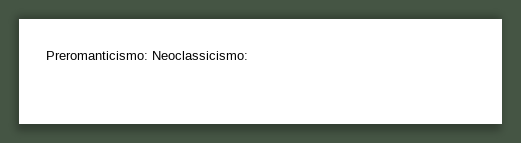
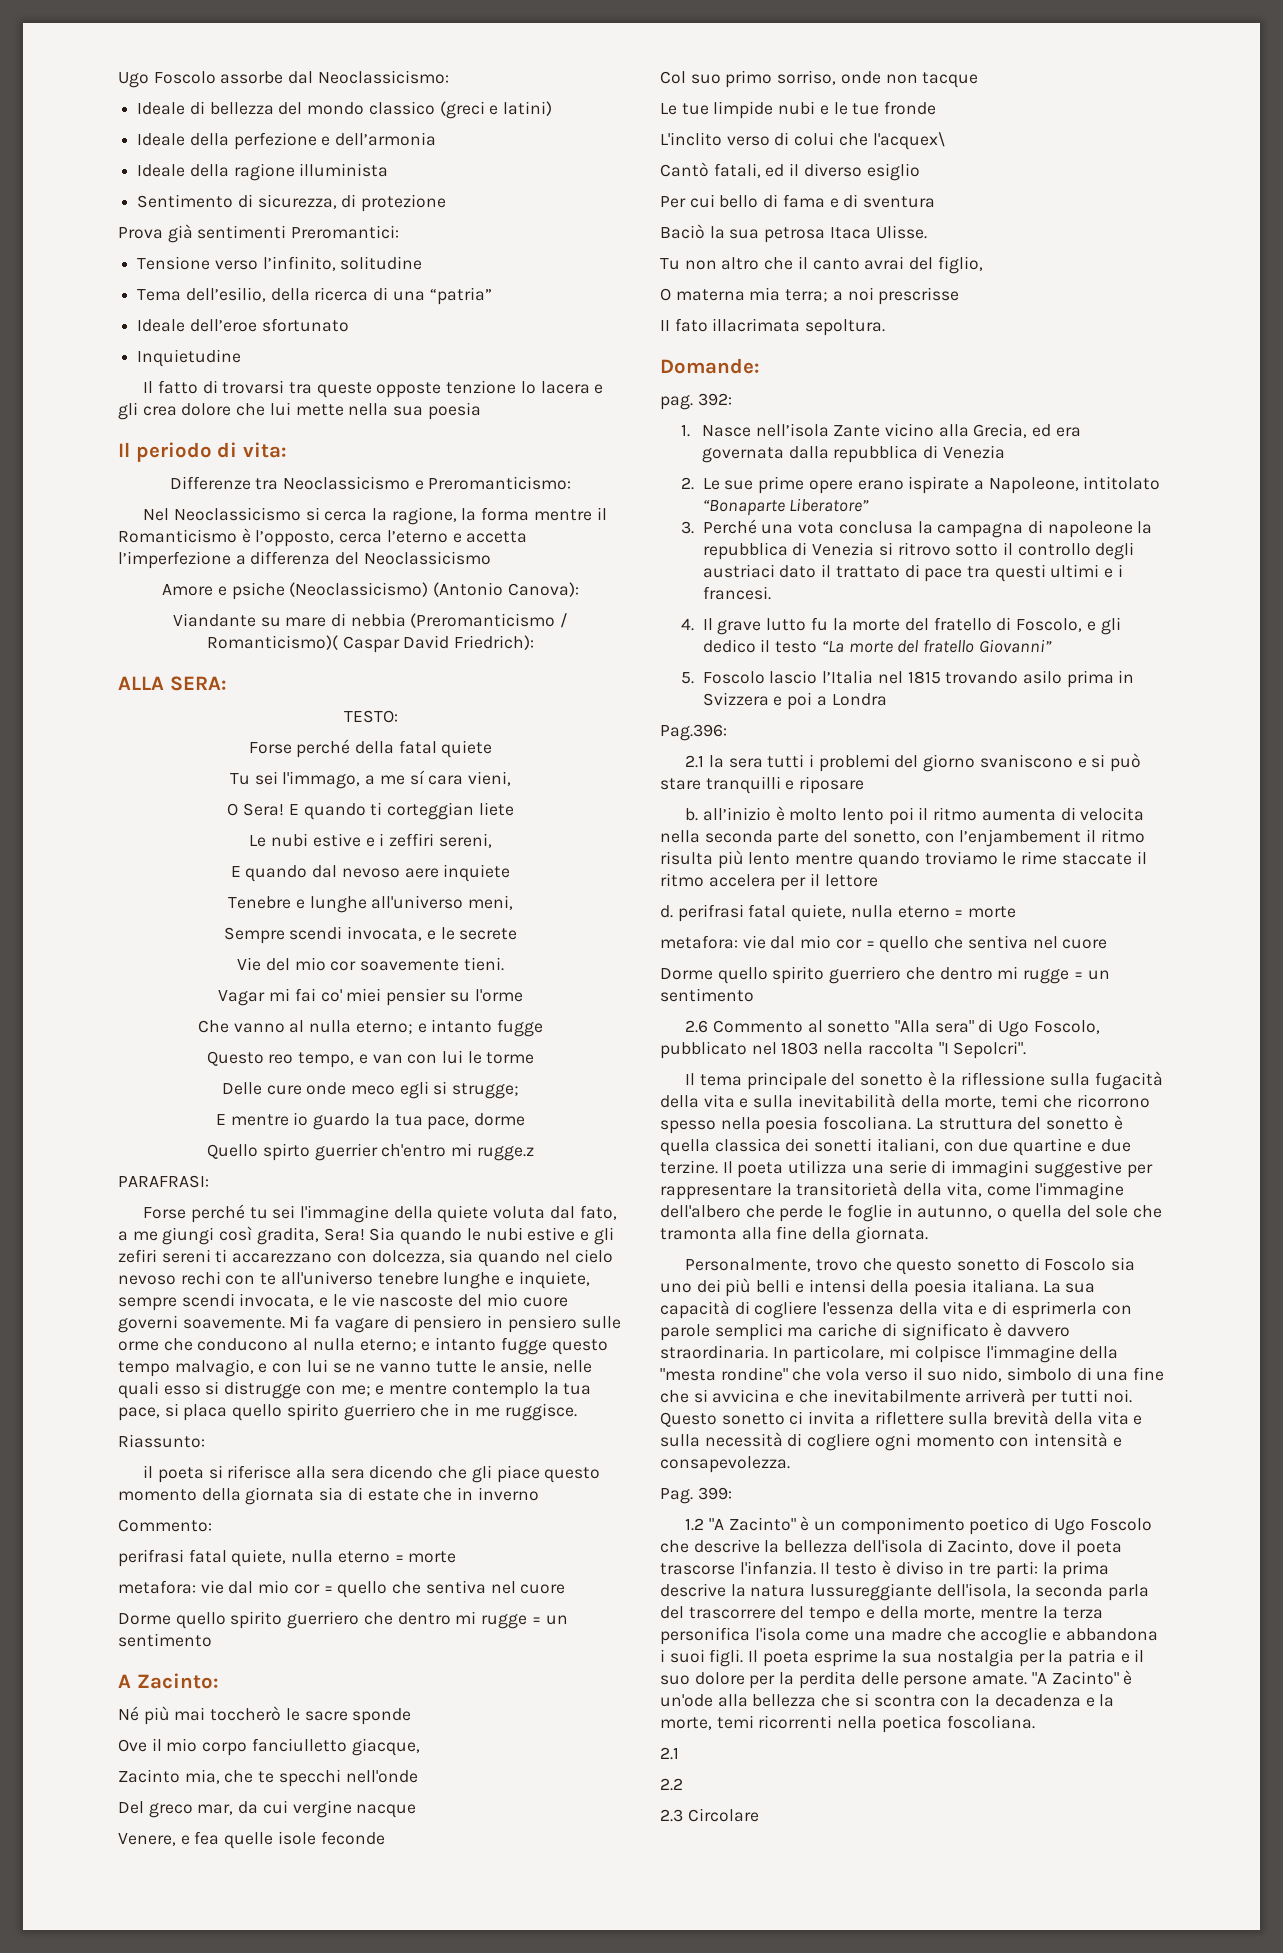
[46,51,248,60] Preromanticismo: Neoclassicismo: -> [118,70,449,88] [137,101,553,119] [137,132,437,150] [137,163,389,181] [137,194,447,212] [118,224,400,243] [137,256,423,271] [137,287,492,305] [137,318,349,332] [137,349,242,367] [143,380,604,398] [118,402,481,420] [118,442,287,462] [169,476,572,490] [143,507,607,525] [118,528,528,547] [118,551,491,569] [162,582,579,600] [172,613,569,628] [206,635,535,653] [118,676,227,691] [343,710,398,723] [248,739,493,758] [229,770,512,789] [227,802,514,820] [249,833,492,848] [230,864,511,882] [228,895,513,913] [223,926,518,944] [237,957,504,971] [218,988,523,1006] [197,1019,544,1037] [206,1050,535,1068] [221,1081,520,1099] [215,1112,526,1130] [207,1143,534,1161] [118,1175,209,1188] [143,1204,617,1223] [118,1226,614,1245] [118,1249,613,1267] [118,1271,590,1289] [118,1293,568,1311] [118,1315,621,1333] [118,1337,608,1355] [118,1359,592,1377] [118,1381,592,1399] [118,1403,577,1421] [118,1434,205,1448] [143,1465,601,1483] [118,1487,539,1505] [118,1519,212,1532] [118,1549,457,1567] [118,1580,566,1598] [118,1611,568,1629] [118,1633,212,1647] [118,1673,219,1689] [118,1706,412,1725] [118,1738,420,1756] [118,1769,418,1787] [118,1800,417,1818] [118,1831,385,1849] [660,70,979,88] [660,101,937,119] [660,132,946,150] [660,162,920,181] [660,194,936,208] [660,224,927,243] [660,256,983,274] [660,287,960,305] [660,318,886,336] [660,358,760,374] [660,393,732,410] [680,423,1081,438] [701,445,1005,463] [680,476,1161,494] [702,498,870,516] [680,519,1153,538] [702,542,1135,560] [702,564,1123,582] [702,586,771,600] [680,617,1121,635] [702,639,1052,653] [680,670,1135,688] [702,692,887,710] [660,724,727,741] [685,753,1142,772] [660,776,865,794] [685,806,1145,825] [660,829,1145,847] [660,850,1147,869] [660,873,878,891] [660,904,1017,922] [660,935,1108,953] [660,966,1110,984] [660,988,754,1002] [685,1019,1100,1037] [660,1041,1027,1059] [685,1071,1163,1090] [660,1093,1150,1109] [660,1115,1123,1134] [660,1138,1131,1156] [660,1160,1153,1178] [660,1181,1125,1200] [660,1204,1162,1222] [660,1226,928,1244] [685,1257,1136,1275] [660,1278,1096,1297] [660,1300,1132,1319] [660,1322,1071,1341] [660,1345,1119,1363] [660,1367,1164,1382] [660,1388,1132,1407] [660,1410,1143,1427] [660,1432,1122,1451] [660,1456,790,1473] [660,1487,732,1504] [685,1516,1152,1535] [660,1539,1122,1557] [660,1560,1110,1579] [660,1583,1150,1601] [660,1606,1103,1623] [660,1627,1158,1645] [660,1649,1145,1667] [660,1670,1133,1689] [660,1693,1115,1707] [660,1715,1035,1733] [660,1747,679,1760] [660,1778,683,1791] [660,1808,759,1822] Ugo Foscolo assorbe dal Neoclassicismo: // Ideale di bellezza del mondo classico (greci e latini) // Ideale della perfezione e dell’armonia // Ideale della ragione illuminista // Sentimento di sicurezza, di protezione // Prova già sentimenti Preromantici: // Tensione verso l’infinito, solitudine // Tema dell’esilio, della ricerca di una “patria” // Ideale dell’eroe sfortunato // Inquietudine // Il fatto di trovarsi tra queste opposte tenzione lo lacera e gli crea dolore che lui mette nella sua poesia // Il periodo di vita: // Differenze tra Neoclassicismo e Preromanticismo: // Nel Neoclassicismo si cerca la ragione, la forma mentre il Romanticismo è l’opposto, cerca l’eterno e accetta l’imperfezione a differenza del Neoclassicismo // Amore e psiche (Neoclassicismo) (Antonio Canova): // Viandante su mare di nebbia (Preromanticismo / Romanticismo)( Caspar David Friedrich): // ALLA SERA: // TESTO: // Forse perché della fatal quiete // Tu sei l'immago, a me sí cara vieni, // O Sera! E quando ti corteggian liete // Le nubi estive e i zeffiri sereni, // E quando dal nevoso aere inquiete // Tenebre e lunghe all'universo meni, // Sempre scendi invocata, e le secrete // Vie del mio cor soavemente tieni. // Vagar mi fai co' miei pensier su l'orme // Che vanno al nulla eterno; e intanto fugge // Questo reo tempo, e van con lui le torme // Delle cure onde meco egli si strugge; // E mentre io guardo la tua pace, dorme // Quello spirto guerrier ch'entro mi rugge.z // PARAFRASI: // Forse perché tu sei l'immagine della quiete voluta dal fato, a me giungi così gradita, Sera! Sia quando le nubi estive e gli zefiri sereni ti accarezzano con dolcezza, sia quando nel cielo nevoso rechi con te all'universo tenebre lunghe e inquiete, sempre scendi invocata, e le vie nascoste del mio cuore governi soavemente. Mi fa vagare di pensiero in pensiero sulle orme che conducono al nulla eterno; e intanto fugge questo tempo malvagio, e con lui se ne vanno tutte le ansie, nelle quali esso si distrugge con me; e mentre contemplo la tua pace, si placa quello spirito guerriero che in me ruggisce. // Riassunto: // il poeta si riferisce alla sera dicendo che gli piace questo momento della giornata sia di estate che in inverno // Commento: // perifrasi fatal quiete, nulla eterno = morte // metafora: vie dal mio cor = quello che sentiva nel cuore // Dorme quello spirito guerriero che dentro mi rugge = un sentimento // A Zacinto: // Né più mai toccherò le sacre sponde // Ove il mio corpo fanciulletto giacque, // Zacinto mia, che te specchi nell'onde // Del greco mar, da cui vergine nacque // Venere, e fea quelle isole feconde // Col suo primo sorriso, onde non tacque // Le tue limpide nubi e le tue fronde // L'inclito verso di colui che l'acquex\ // Cantò fatali, ed il diverso esiglio // Per cui bello di fama e di sventura // Baciò la sua petrosa Itaca Ulisse. // Tu non altro che il canto avrai del figlio, // O materna mia terra; a noi prescrisse // II fato illacrimata sepoltura. // Domande: // pag. 392: // 1. Nasce nell’isola Zante vicino alla Grecia, ed era governata dalla repubblica di Venezia // 2. Le sue prime opere erano ispirate a Napoleone, intitolato “Bonaparte Liberatore” // 3. Perché una vota conclusa la campagna di napoleone la repubblica di Venezia si ritrovo sotto il controllo degli austriaci dato il trattato di pace tra questi ultimi e i francesi. // 4. Il grave lutto fu la morte del fratello di Foscolo, e gli dedico il testo “La morte del fratello Giovanni” // 5. Foscolo lascio l’Italia nel 1815 trovando asilo prima in Svizzera e poi a Londra // Pag.396: // 2.1 la sera tutti i problemi del giorno svaniscono e si può stare tranquilli e riposare // b. all’inizio è molto lento poi il ritmo aumenta di velocita nella seconda parte del sonetto, con l’enjambement il ritmo risulta più lento mentre quando troviamo le rime staccate il ritmo accelera per il lettore // d. perifrasi fatal quiete, nulla eterno = morte // metafora: vie dal mio cor = quello che sentiva nel cuore // Dorme quello spirito guerriero che dentro mi rugge = un sentimento // 2.6 Commento al sonetto "Alla sera" di Ugo Foscolo, pubblicato nel 1803 nella raccolta "I Sepolcri". // Il tema principale del sonetto è la riflessione sulla fugacità della vita e sulla inevitabilità della morte, temi che ricorrono spesso nella poesia foscoliana. La struttura del sonetto è quella classica dei sonetti italiani, con due quartine e due terzine. Il poeta utilizza una serie di immagini suggestive per rappresentare la transitorietà della vita, come l'immagine dell'albero che perde le foglie in autunno, o quella del sole che tramonta alla fine della giornata. // Personalmente, trovo che questo sonetto di Foscolo sia uno dei più belli e intensi della poesia italiana. La sua capacità di cogliere l'essenza della vita e di esprimerla con parole semplici ma cariche di significato è davvero straordinaria. In particolare, mi colpisce l'immagine della "mesta rondine" che vola verso il suo nido, simbolo di una fine che si avvicina e che inevitabilmente arriverà per tutti noi. Questo sonetto ci invita a riflettere sulla brevità della vita e sulla necessità di cogliere ogni momento con intensità e consapevolezza. // Pag. 399: // 1.2 "A Zacinto" è un componimento poetico di Ugo Foscolo che descrive la bellezza dell'isola di Zacinto, dove il poeta trascorse l'infanzia. Il testo è diviso in tre parti: la prima descrive la natura lussureggiante dell'isola, la seconda parla del trascorrere del tempo e della morte, mentre la terza personifica l'isola come una madre che accoglie e abbandona i suoi figli. Il poeta esprime la sua nostalgia per la patria e il suo dolore per la perdita delle persone amate. "A Zacinto" è un'ode alla bellezza che si scontra con la decadenza e la morte, temi ricorrenti nella poetica foscoliana. // 2.1 // 2.2 // 2.3 Circolare

